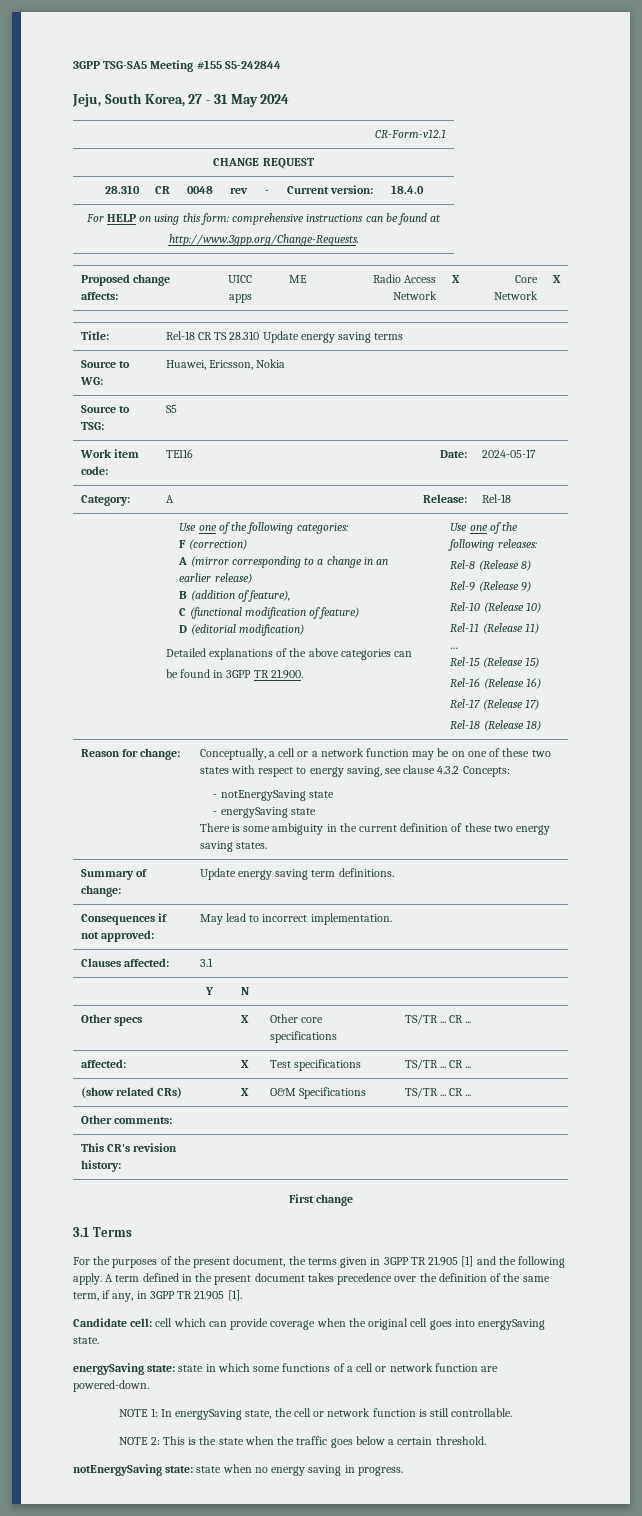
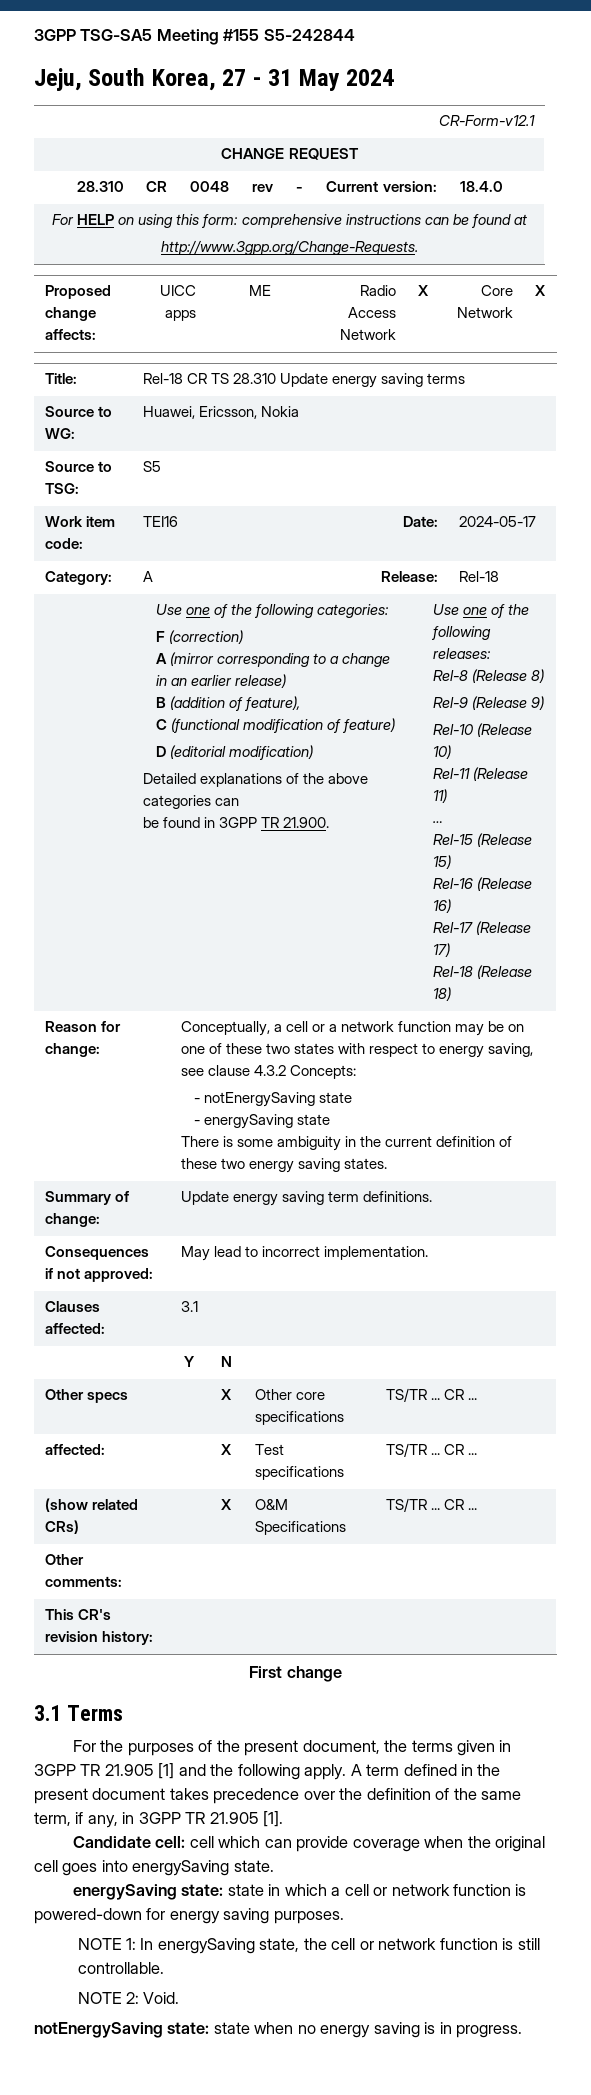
[253,1363,345,1372] some functions of -> (327, 1890) none
[481,1366,499,1372] [73,1380,149,1392] are powered-down. -> [515,1884,527,1896] [34,1908,344,1924] is powered-down for energy saving purposes.
[162,1436,486,1448] This is the state when the traffic goes below a certain threshold. -> [143,1992,180,2004] Void.
(342, 1470) none -> [424,2022,436,2034] is

